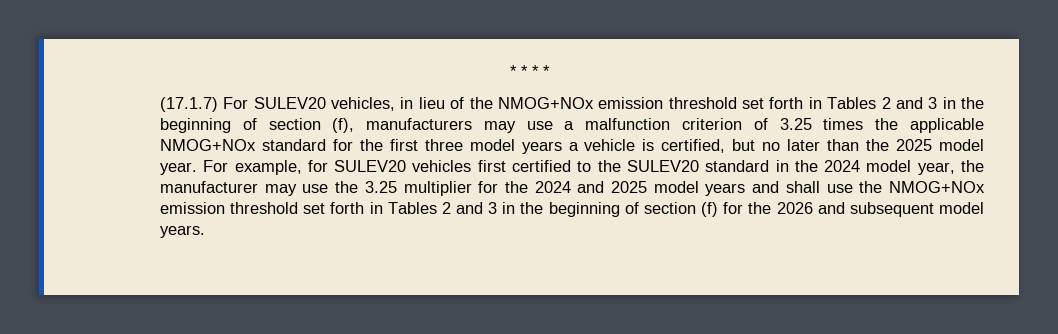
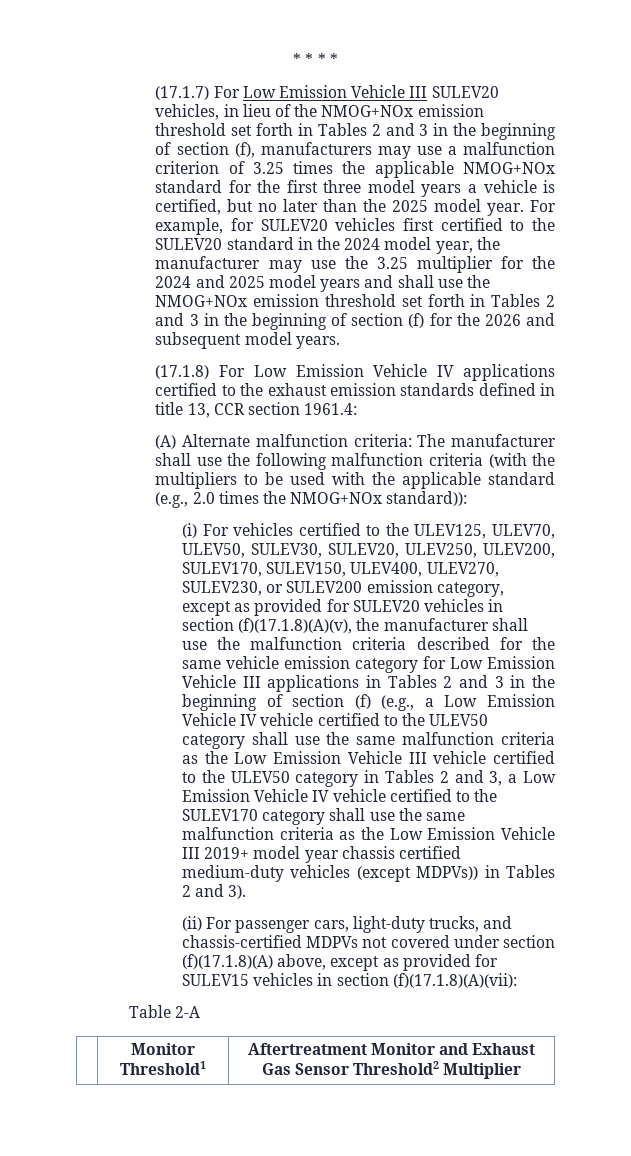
(249, 103) none -> [242,85,428,98] Low Emission Vehicle III
(205, 231) none -> [155,364,555,381] [155,383,555,396] [155,402,358,418] [155,434,557,449] [155,453,555,470] [155,472,555,489] [155,491,468,508] [181,523,555,539] [181,543,555,558] [181,562,499,577] [181,580,504,597] [181,599,504,616] [181,618,528,634] [181,637,555,650] [181,656,555,673] [181,675,555,692] [181,694,555,711] [181,713,489,726] [181,732,555,749] [181,751,556,764] [181,770,557,787] [181,789,498,802] [181,808,465,825] [181,827,555,840] [181,846,461,863] [181,865,555,882] [181,884,247,899] [181,916,513,933] [181,935,555,948] [181,954,498,971] [181,973,517,988] [128,1005,201,1018] [131,1043,195,1055] [120,1061,206,1075] [247,1043,536,1055] [261,1061,522,1079] // (17.1.8) For Low Emission Vehicle IV applications certified to the exhaust emission standards defined in title 13, CCR section 1961.4: // (A) Alternate malfunction criteria: The manufacturer shall use the following malfunction criteria (with the multipliers to be used with the applicable standard (e.g., 2.0 times the NMOG+NOx standard)): // (i) For vehicles certified to the ULEV125, ULEV70, ULEV50, SULEV30, SULEV20, ULEV250, ULEV200, SULEV170, SULEV150, ULEV400, ULEV270, SULEV230, or SULEV200 emission category, except as provided for SULEV20 vehicles in section (f)(17.1.8)(A)(v), the manufacturer shall use the malfunction criteria described for the same vehicle emission category for Low Emission Vehicle III applications in Tables 2 and 3 in the beginning of section (f) (e.g., a Low Emission Vehicle IV vehicle certified to the ULEV50 category shall use the same malfunction criteria as the Low Emission Vehicle III vehicle certified to the ULEV50 category in Tables 2 and 3, a Low Emission Vehicle IV vehicle certified to the SULEV170 category shall use the same malfunction criteria as the Low Emission Vehicle III 2019+ model year chassis certified medium-duty vehicles (except MDPVs)) in Tables 2 and 3). // (ii) For passenger cars, light-duty trucks, and chassis-certified MDPVs not covered under section (f)(17.1.8)(A) above, except as provided for SULEV15 vehicles in section (f)(17.1.8)(A)(vii): // Table 2-A // | Monitor Threshold1 | Aftertreatment Monitor and Exhaust Gas Sensor Threshold2 Multiplier

